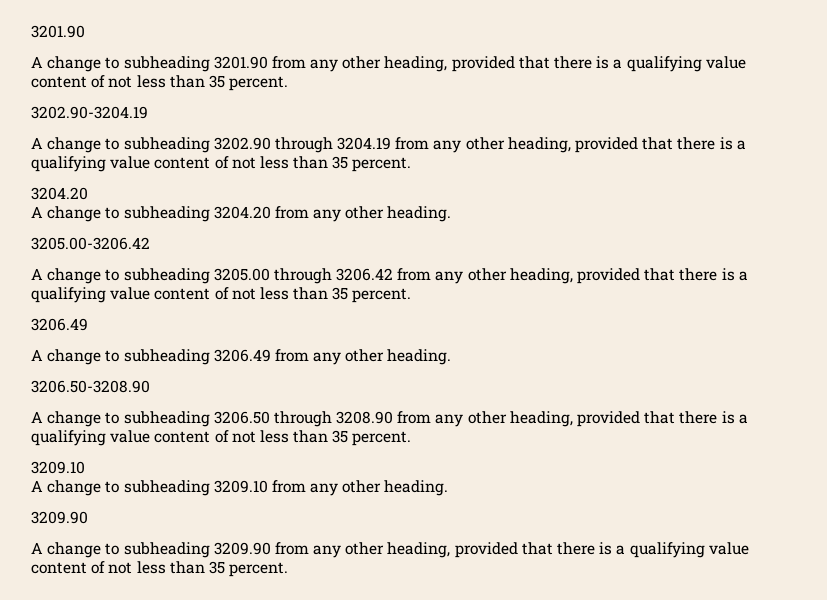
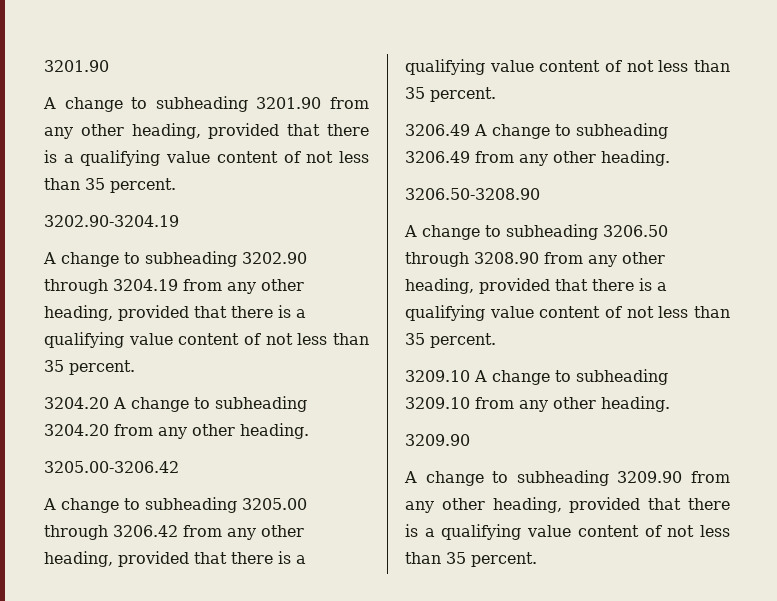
(88, 193) // -> (109, 403) none
(88, 324) // -> (470, 130) none
(85, 467) // -> (470, 376) none

